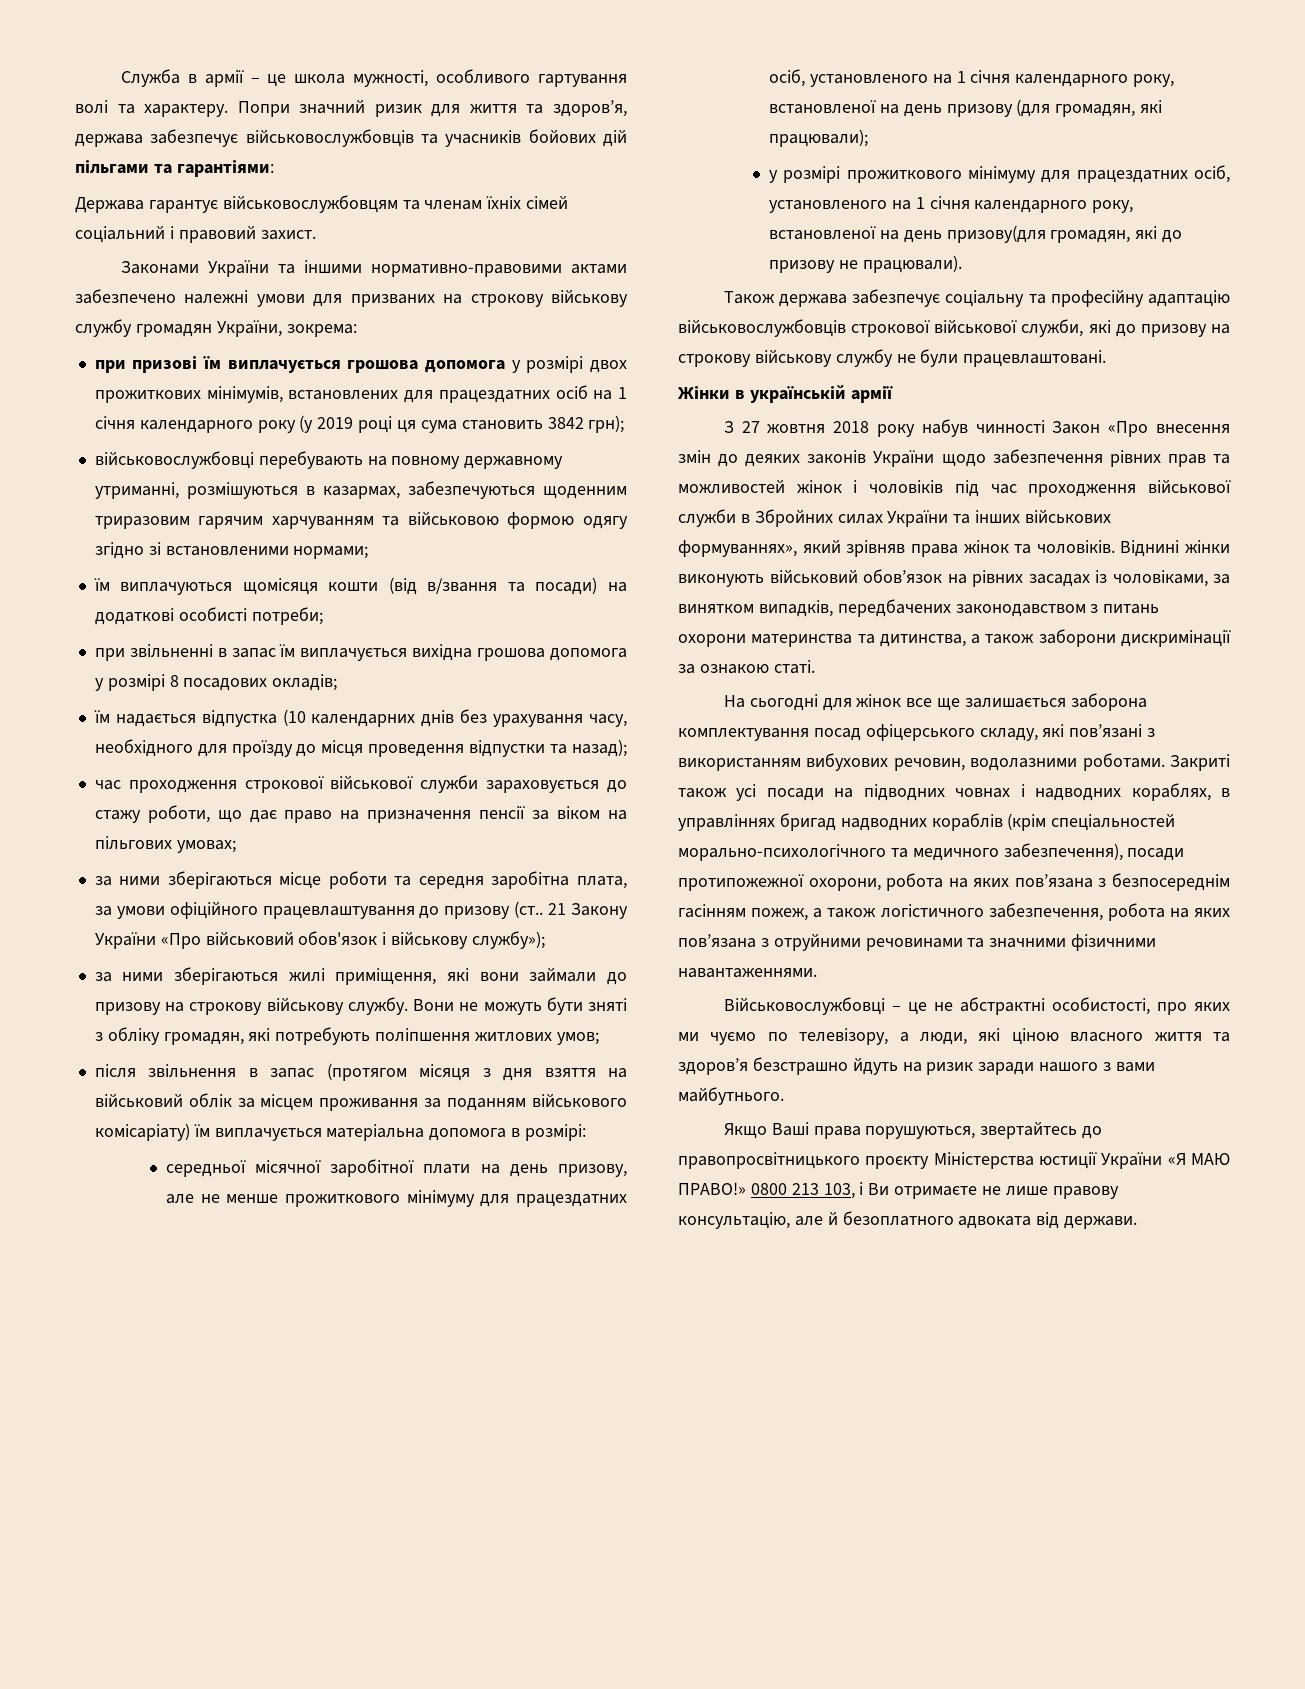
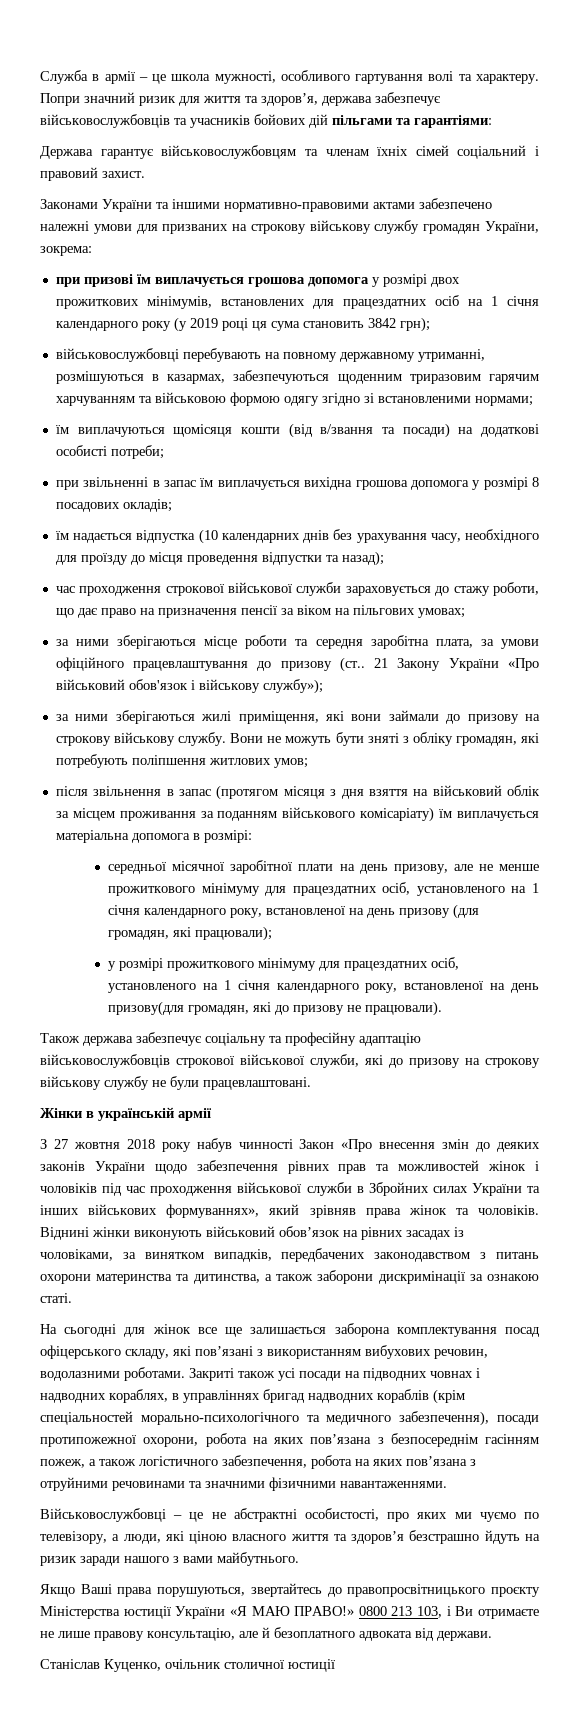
(1138, 1222) none -> [40,1659,335,1672] // Станіслав Куценко, очільник столичної юстиції

